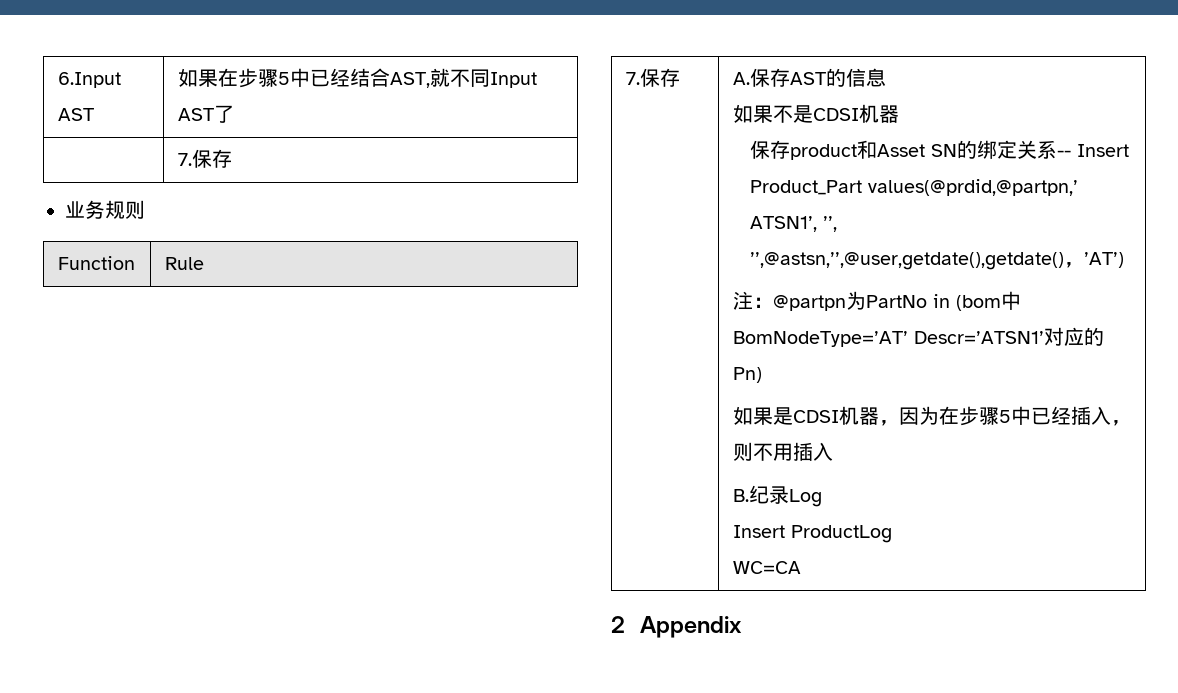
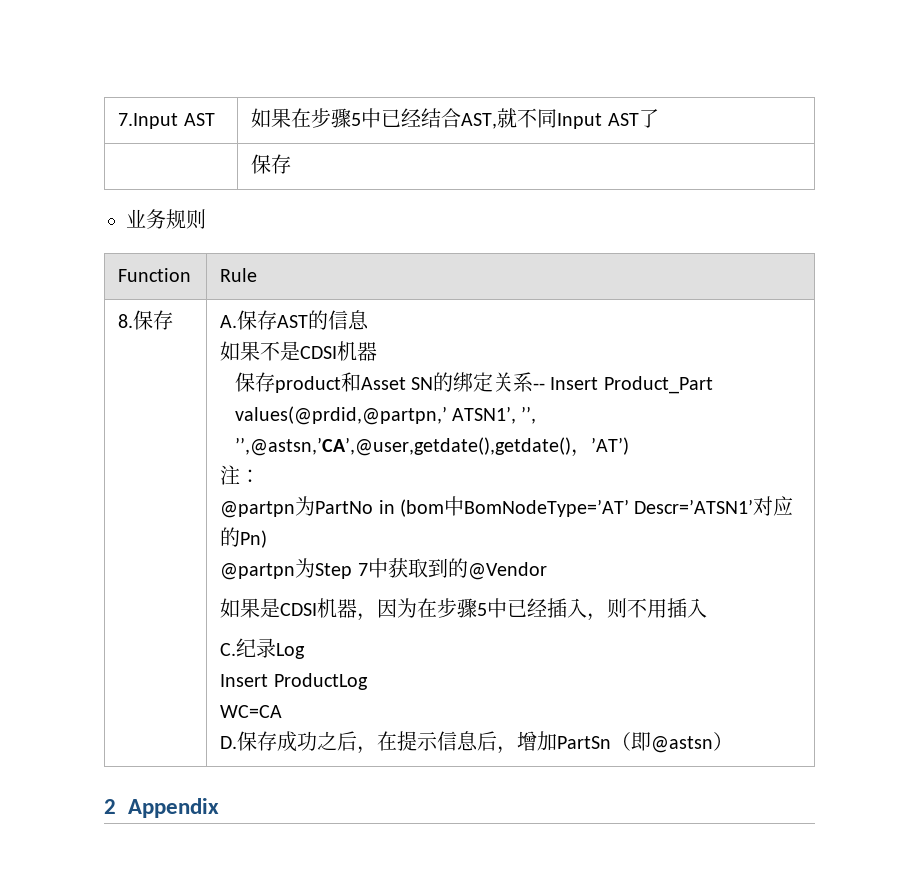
[57,72,121,88] 6.Input -> [118,113,179,129] 7.Input
[177,153,192,166] 7. -> (659, 118) none
[625,72,640,85] 7. -> [118,314,134,328] 8.
[749,252,1064,270] ’’,@astsn,’’,@user,getdate(),getdate() -> [234,437,571,456] ’’,@astsn,’CA’,@user,getdate(),getdate()
(773, 302) none -> (261, 476) //
(762, 375) none -> [220,558,547,580] // @partpn为Step 7中获取到的@Vendor
[732,489,749,502] B. -> [220,643,237,656] C.
(801, 567) none -> [220,731,734,754] // D.保存成功之后，在提示信息后，增加PartSn（即@astsn）

